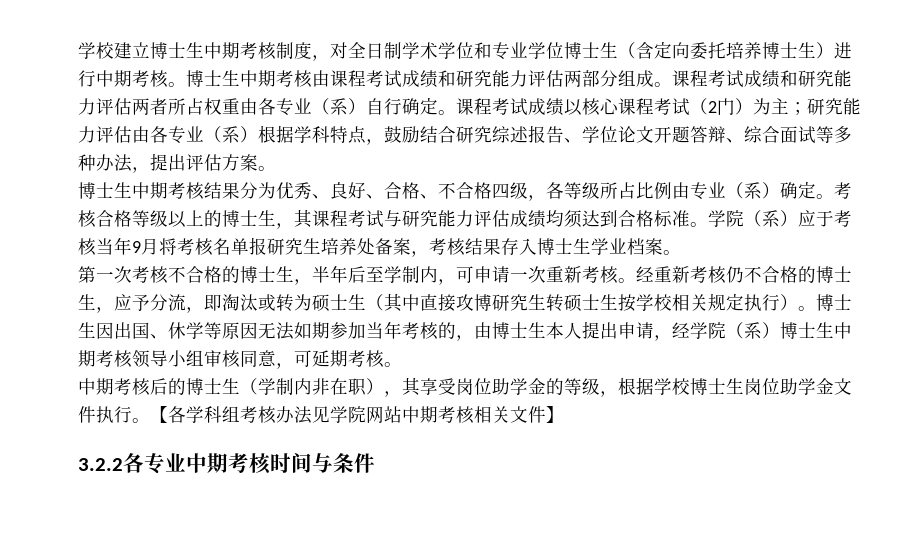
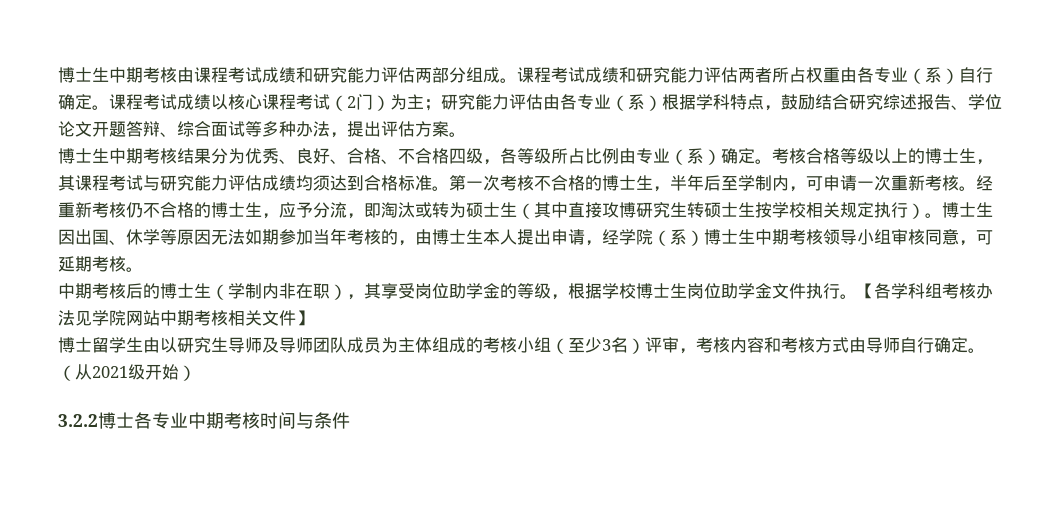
[78,41,852,61] [78,70,186,88] 学校建立博士生中期考核制度，对全日制学术学位和专业学位博士生（含定向委托培养博士生）进行中期考核。 -> (58, 75) none
[708,210,852,227] [78,237,681,257] 学院（系）应于考核当年9月将考核名单报研究生培养处备案，考核结果存入博士生学业档案。 // -> (449, 188) none
(564, 414) none -> [58,337,985,354] [58,364,196,381] // 博士留学生由以研究生导师及导师团队成员为主体组成的考核小组（至少3名）评审，考核内容和考核方式由导师自行确定。（从2021级开始）
(123, 464) none -> [98,412,134,429] 博士

